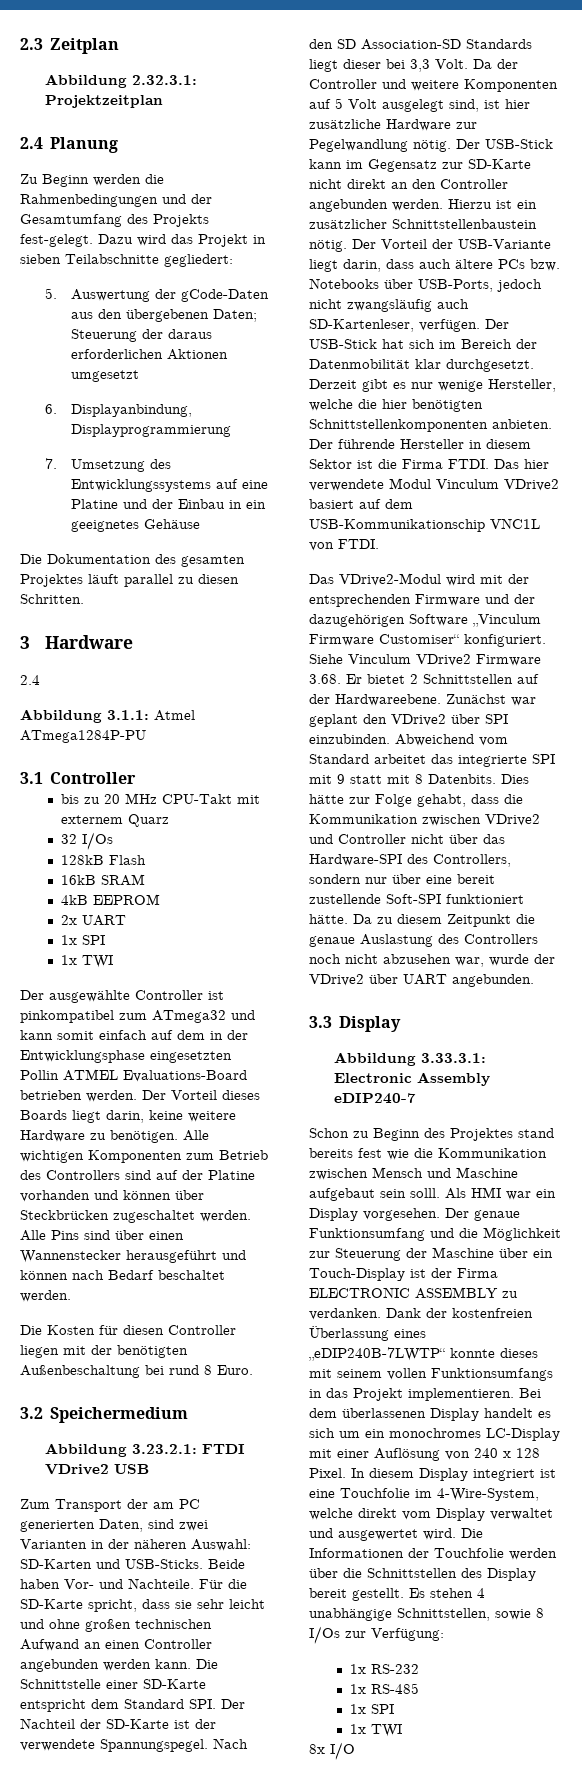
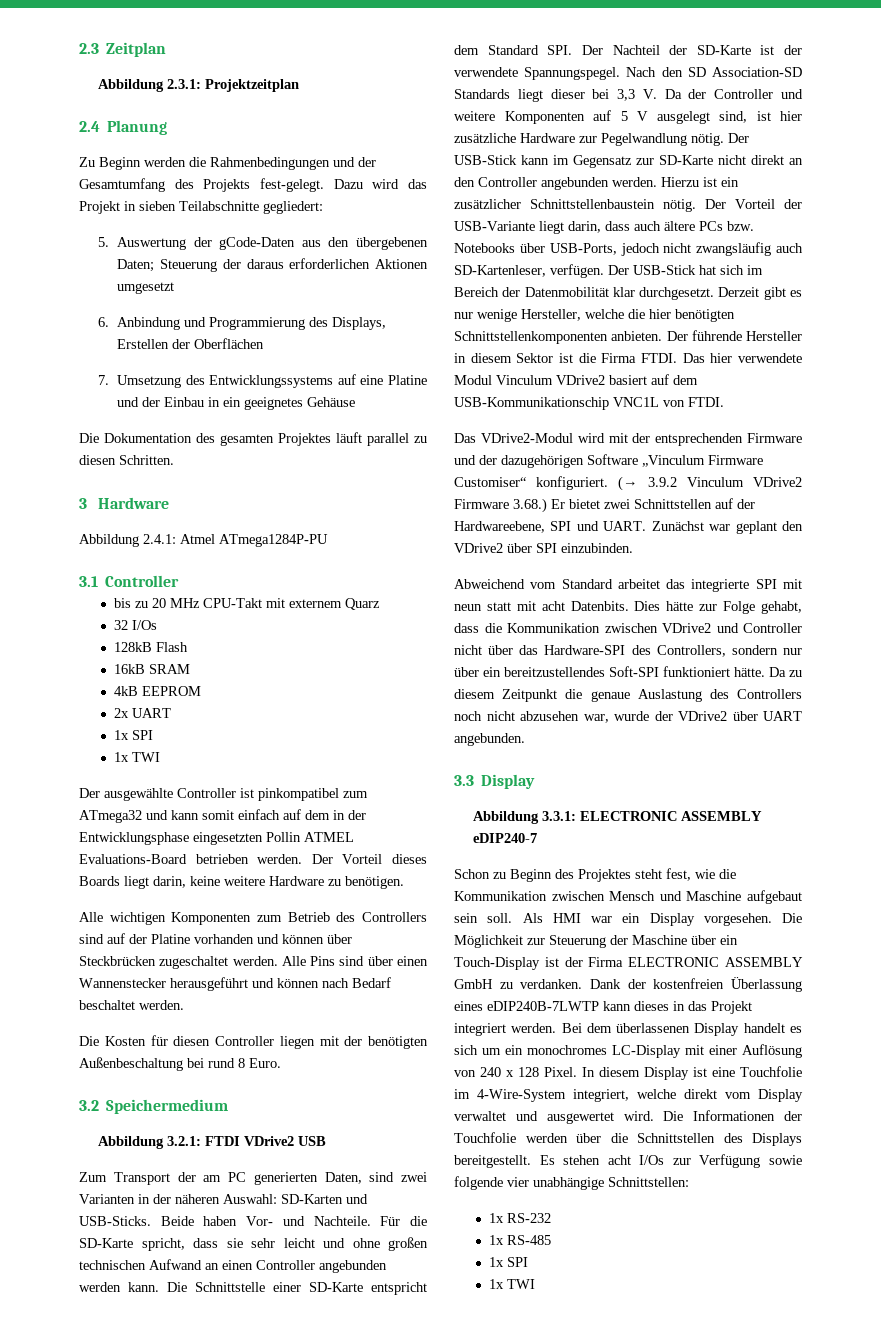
[132,75,198,85] 2.32.3.1: -> [167,79,202,89] 2.3.1:
[70,404,192,417] [70,424,231,437] Displayanbindung, Displayprogrammierung -> [117,317,387,330] [117,338,265,349] Anbindung und Programmierung des Displays, Erstellen der Oberflächen
[20,675,40,685] [20,709,149,723] // 2.4 // Abbildung 3.1.1: -> [79,534,176,547] // Abbildung 2.4.1:
(178, 1136) none -> (404, 882) //
[132,1444,198,1454] 3.23.2.1: -> [167,1136,202,1146] 3.2.1:
[435,59,468,69] Volt. -> [642,89,657,99] V.
[348,99,377,109] Volt -> [637,111,648,121] V
[309,654,343,664] Siehe -> [618,476,677,491] (→ 3.9.2
[309,674,341,684] 3.68. -> [513,498,547,513] 3.68.)
[410,674,418,684] 2 -> [604,499,630,509] zwei
[335,694,441,706] Hardwareebene. -> [454,521,647,533] Hardwareebene, SPI und UART.
(390, 739) none -> (633, 548) //
[337,774,345,784] 9 -> [454,604,482,611] neun
[415,774,423,784] 8 -> [541,601,565,611] acht
[426,874,495,884] [309,894,381,904] eine bereit zustellende -> [483,667,605,677] ein bereitzustellendes
[421,1053,487,1063] [334,1072,491,1086] 3.33.3.1: Electronic Assembly -> [542,811,763,821] 3.3.1: ELECTRONIC ASSEMBLY
[518,1128,554,1138] [309,1148,382,1158] stand bereits fest -> [635,868,691,881] steht fest,
[410,1188,440,1198] solll. -> [487,913,513,923] soll.
[445,1208,520,1221] [309,1228,478,1241] Der genaue Funktionsumfang und die -> [782,913,802,923] Die
(498, 1293) none -> [454,979,493,989] GmbH
[309,1347,538,1361] [309,1368,553,1381] „eDIP240B-7LWTP“ konnte dieses mit seinem vollen Funktionsumfangs -> [487,1001,669,1011] eDIP240B-7LWTP kann dieses
[408,1388,514,1401] implementieren. -> [454,1023,557,1036] integriert werden.
[473,1469,535,1481] integriert -> (689, 1073) none
[437,1488,539,1501] 4-Wire-System, -> [477,1089,629,1102] 4-Wire-System integriert,
[487,1568,536,1581] [309,1588,485,1601] [309,1608,544,1621] [309,1626,444,1644] Display bereit gestellt. Es stehen 4 unabhängige Schnittstellen, sowie 8 I/Os zur Verfügung: -> [752,1133,802,1146] [454,1154,802,1168] [454,1176,689,1190] Displays bereitgestellt. Es stehen acht I/Os zur Verfügung sowie folgende vier unabhängige Schnittstellen:
[309,1742,355,1760] // 8x I/O -> (536, 1284) none

